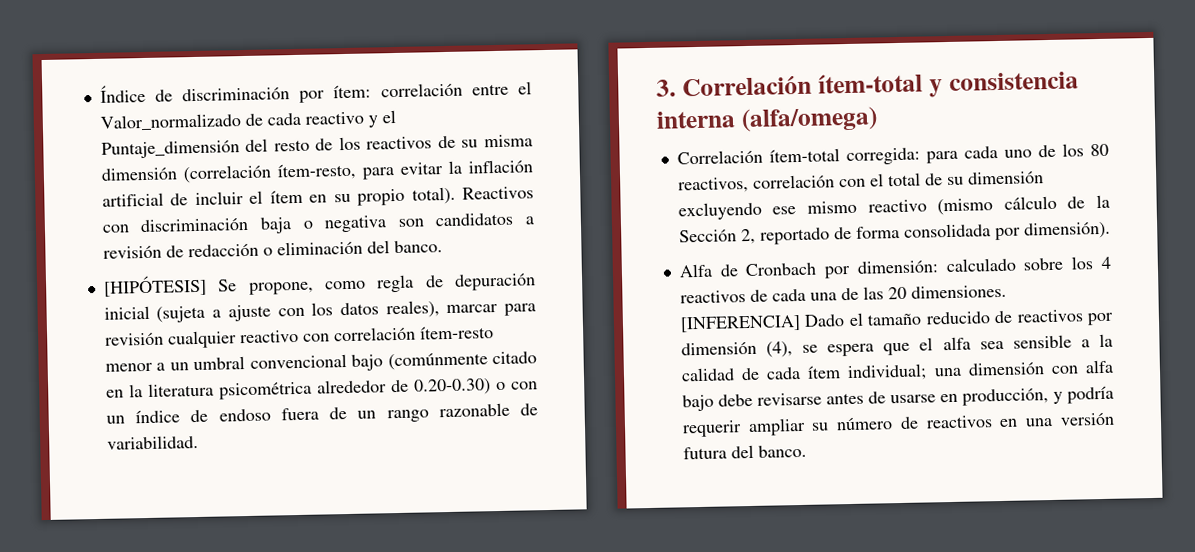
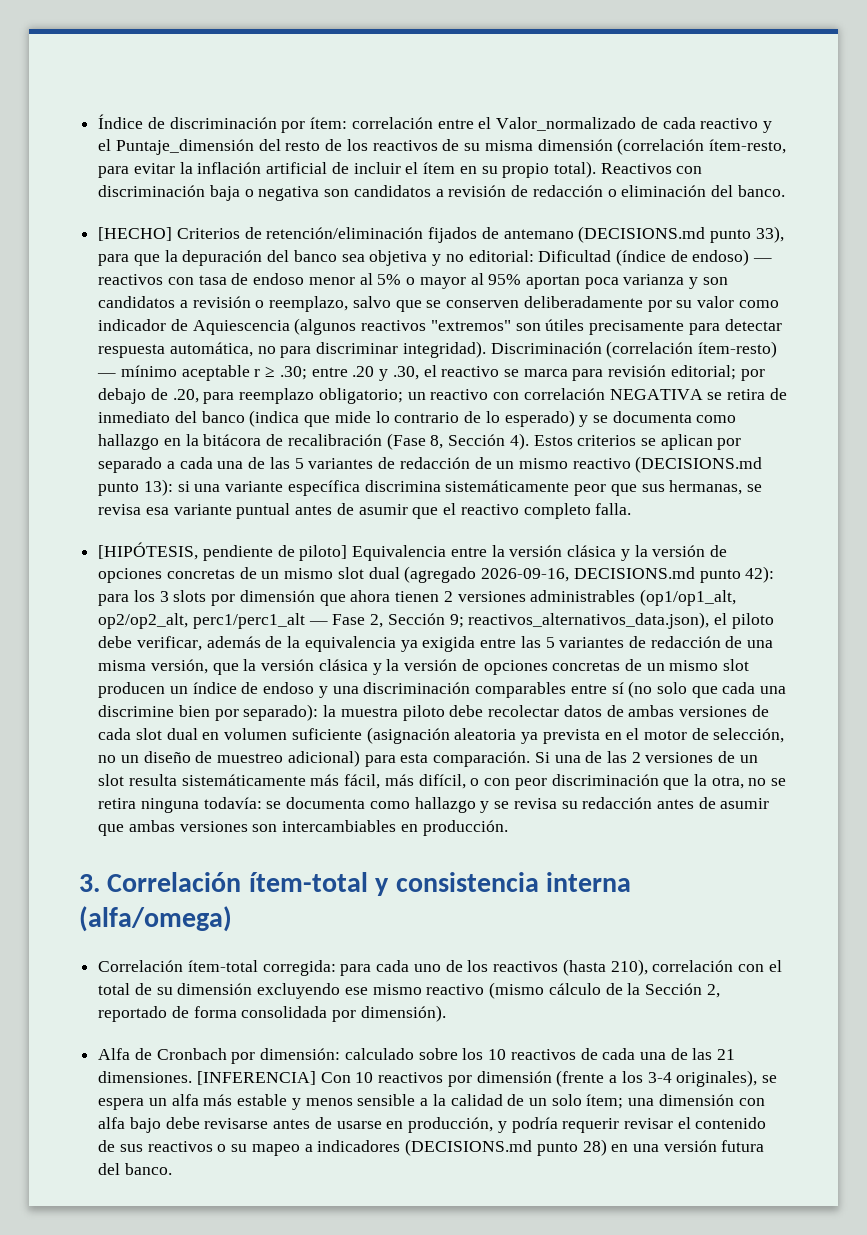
[102,273,536,297] [103,300,536,323] [104,325,494,349] [104,351,537,372] [105,378,538,400] [105,402,539,424] [106,434,199,450] [HIPÓTESIS] Se propone, como regla de depuración inicial (sujeta a ajuste con los datos reales), marcar para revisión cualquier reactivo con correlación ítem-resto menor a un umbral convencional bajo (comúnmente citado en la literatura psicométrica alrededor de 0.20-0.30) o con un índice de endoso fuera de un rango razonable de variabilidad. -> [98,226,784,243] [98,249,773,266] [98,273,728,289] [98,296,779,312] [98,318,782,335] [98,341,778,358] [97,365,765,381] [98,388,787,404] [98,410,737,427] [98,433,742,450] [98,456,763,473] [98,479,762,496] [98,503,632,519] [98,542,727,561] [98,566,775,583] [98,589,736,606] [98,612,774,629] [98,636,774,652] [98,659,750,675] [98,681,787,698] [98,704,769,721] [98,727,785,744] [98,750,758,767] [98,774,787,790] [98,797,770,813] [98,820,508,836] [HECHO] Criterios de retención/eliminación fijados de antemano (DECISIONS.md punto 33), para que la depuración del banco sea objetiva y no editorial: Dificultad (índice de endoso) — reactivos con tasa de endoso menor al 5% o mayor al 95% aportan poca varianza y son candidatos a revisión o reemplazo, salvo que se conserven deliberadamente por su valor como indicador de Aquiescencia (algunos reactivos "extremos" son útiles precisamente para detectar respuesta automática, no para discriminar integridad). Discriminación (correlación ítem-resto) — mínimo aceptable r ≥ .30; entre .20 y .30, el reactivo se marca para revisión editorial; por debajo de .20, para reemplazo obligatorio; un reactivo con correlación NEGATIVA se retira de inmediato del banco (indica que mide lo contrario de lo esperado) y se documenta como hallazgo en la bitácora de recalibración (Fase 8, Sección 4). Estos criterios se aplican por separado a cada una de las 5 variantes de redacción de un mismo reactivo (DECISIONS.md punto 13): si una variante específica discrimina sistemáticamente peor que sus hermanas, se revisa esa variante puntual antes de asumir que el reactivo completo falla. // [HIPÓTESIS, pendiente de piloto] Equivalencia entre la versión clásica y la versión de opciones concretas de un mismo slot dual (agregado 2026-09-16, DECISIONS.md punto 42): para los 3 slots por dimensión que ahora tienen 2 versiones administrables (op1/op1_alt, op2/op2_alt, perc1/perc1_alt — Fase 2, Sección 9; reactivos_alternativos_data.json), el piloto debe verificar, además de la equivalencia ya exigida entre las 5 variantes de redacción de una misma versión, que la versión clásica y la versión de opciones concretas de un mismo slot producen un índice de endoso y una discriminación comparables entre sí (no solo que cada una discrimine bien por separado): la muestra piloto debe recolectar datos de ambas versiones de cada slot dual en volumen suficiente (asignación aleatoria ya prevista en el motor de selección, no un diseño de muestreo adicional) para esta comparación. Si una de las 2 versiones de un slot resulta sistemáticamente más fácil, más difícil, o con peor discriminación que la otra, no se retira ninguna todavía: se documenta como hallazgo y se revisa su redacción antes de asumir que ambas versiones son intercambiables en producción.
[1090,143,1109,157] [677,176,749,194] 80 reactivos, -> [493,959,648,976] reactivos (hasta 210),
[1101,256,1111,269] 4 -> [488,1049,507,1060] 10
[887,286,907,300] 20 -> [717,1049,736,1060] 21
[804,309,1114,327] [680,336,1004,358] Dado el tamaño reducido de reactivos por dimensión (4), se espera que el alfa sea -> [320,1070,777,1087] [98,1094,353,1110] Con 10 reactivos por dimensión (frente a los 3-4 originales), se espera un alfa más estable y menos
[766,363,928,382] cada ítem individual; -> [528,1094,624,1109] un solo ítem;
[747,415,993,437] ampliar su número de reactivos -> [623,1117,767,1129] [98,1139,607,1156] revisar el contenido de sus reactivos o su mapeo a indicadores (DECISIONS.md punto 28)

